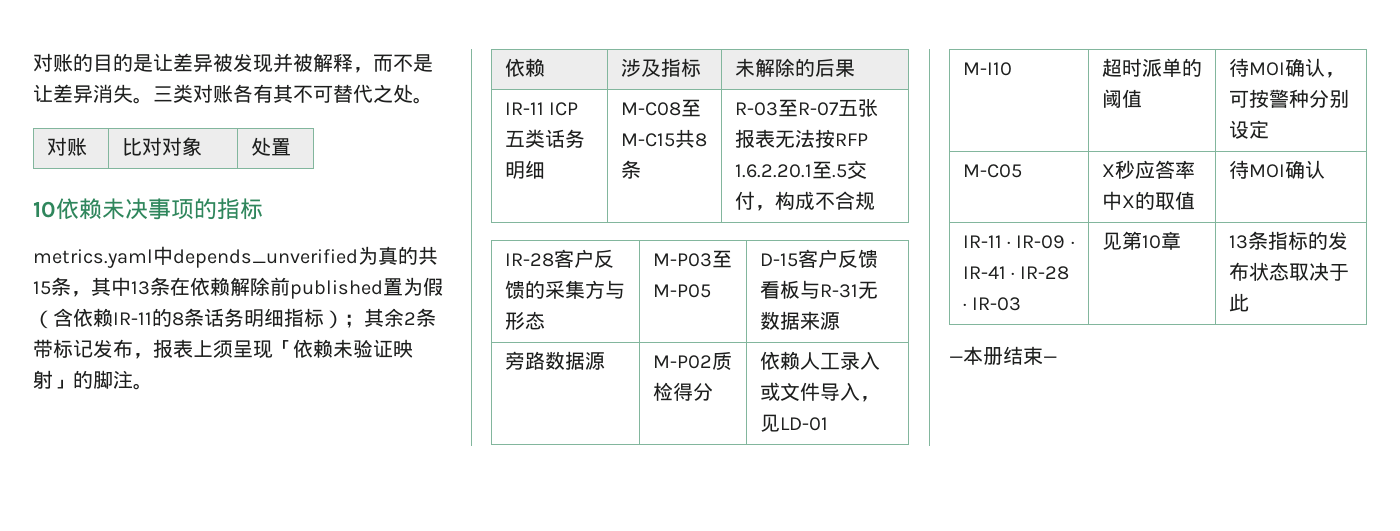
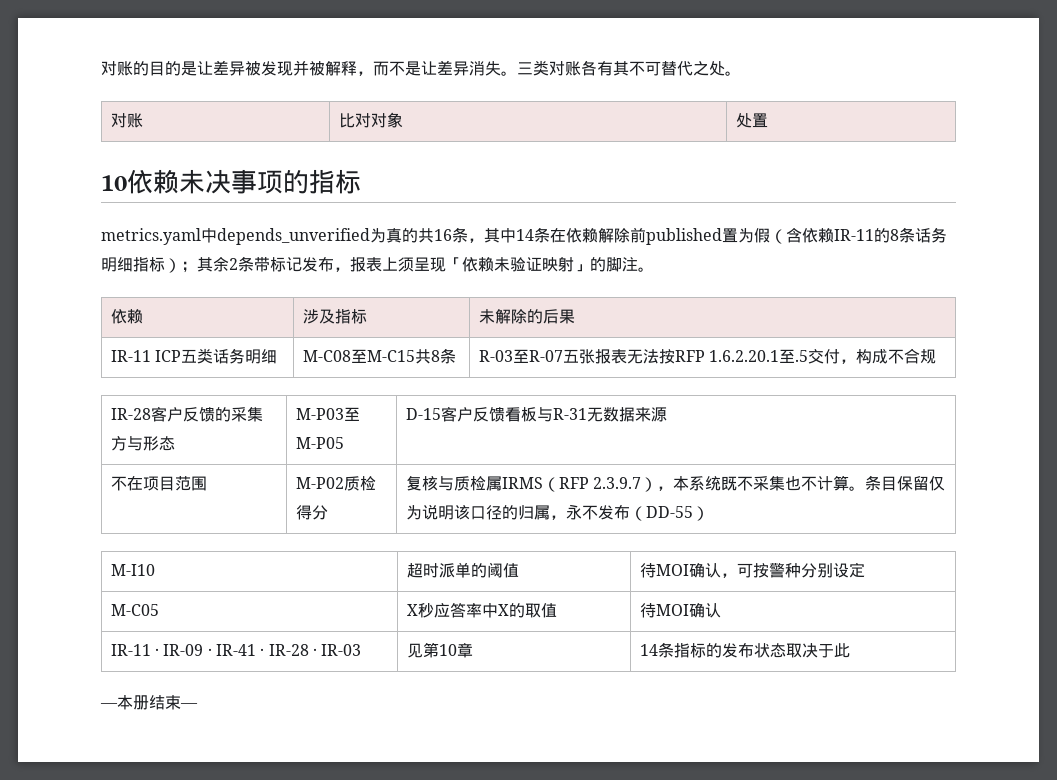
[33,281,51,295] 15 -> [434,229,452,241] 16
[131,281,150,295] 13 -> [516,229,534,241] 14
[504,351,605,370] 旁路数据源 -> [110,476,207,491] 不在项目范围
[759,351,880,370] [759,382,880,402] [759,414,828,432] 依赖人工录入或文件导入，见LD-01 -> [405,475,946,492] [405,504,709,521] 复核与质检属IRMS（RFP 2.3.9.7），本系统既不采集也不计算。条目保留仅为说明该口径的归属，永不发布（DD-55）
[1228,235,1248,249] 13 -> [639,644,658,656] 14

